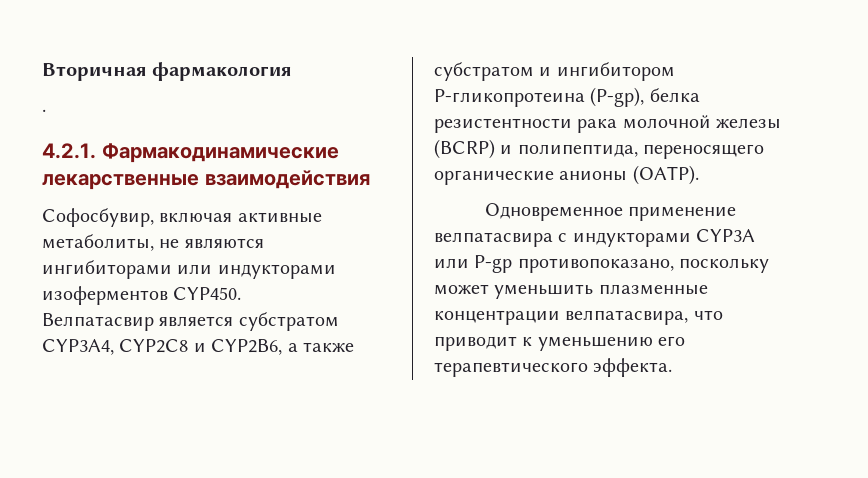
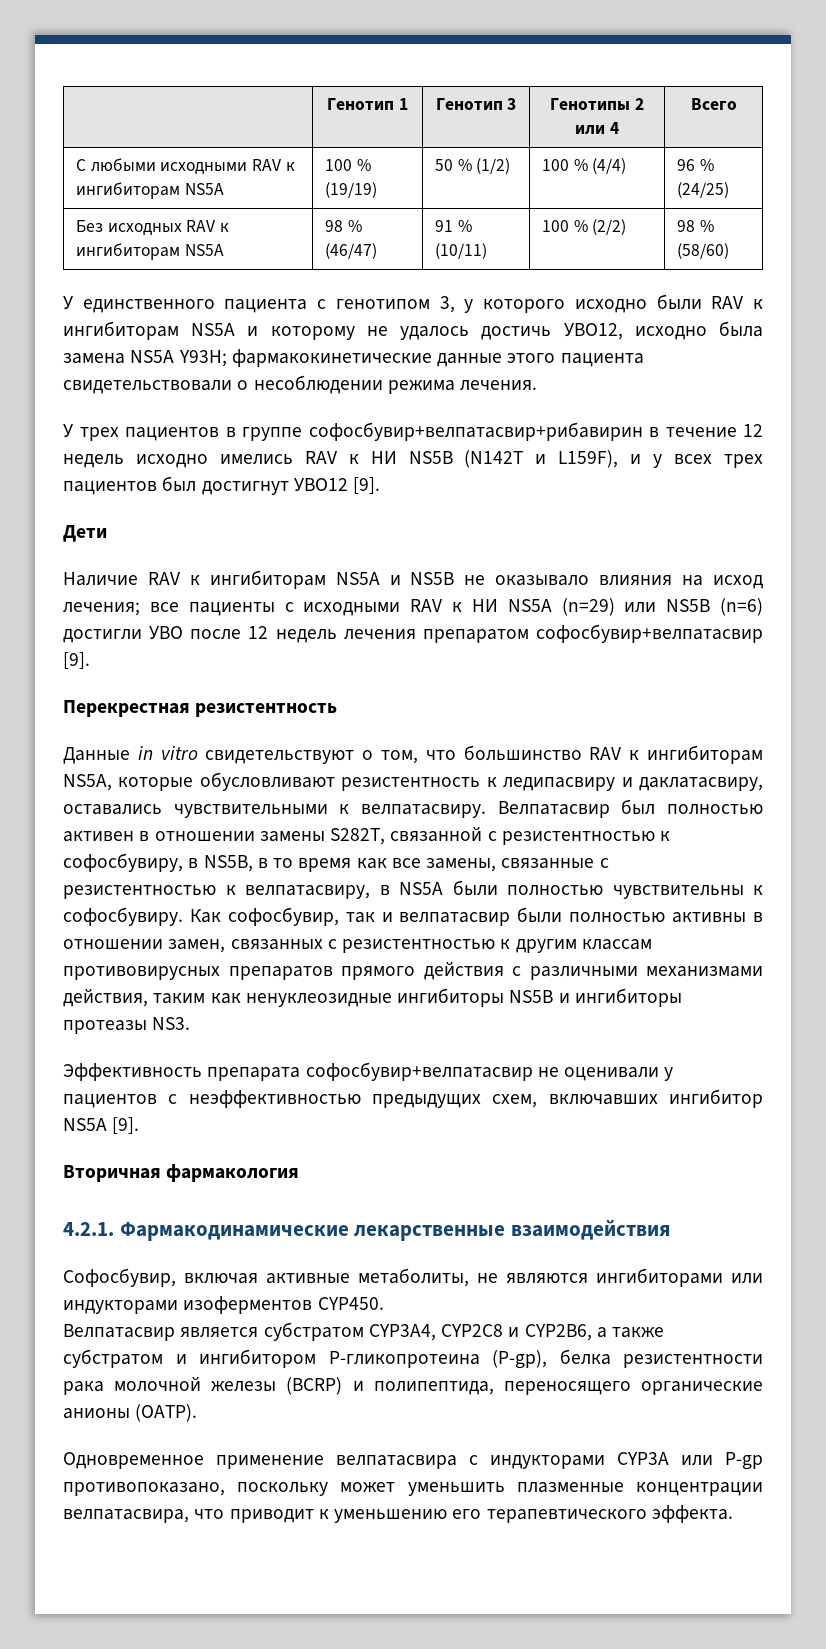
(42, 72) none -> [327,98,408,110] [435,98,517,110] [550,98,644,110] [575,122,619,135] [690,98,737,110] [75,158,295,175] [75,182,224,199] [324,159,371,171] [324,182,377,198] [434,158,511,174] [541,158,627,174] [676,159,714,171] [676,182,729,198] [75,220,229,236] [75,243,224,260] [324,220,362,232] [324,243,377,259] [434,220,472,232] [434,243,487,259] [541,219,627,235] [676,220,714,232] [676,243,729,259] [63,294,764,313] [63,321,763,340] [63,349,644,367] [63,375,538,394] [63,422,763,441] [63,450,763,468] [63,476,381,495] [63,525,107,542] [63,570,764,589] [63,598,763,616] [63,624,763,643] [63,652,90,669] [63,700,338,717] [63,745,763,764] [63,772,764,791] [63,799,763,818] [63,826,671,845] [63,853,609,872] [63,880,763,899] [63,907,764,926] [63,939,652,953] [63,961,763,980] [63,988,682,1007] [63,1017,191,1034] [63,1062,674,1081] [63,1089,763,1108] [63,1117,140,1134] | Генотип 1 | Генотип 3 | Генотипы 2 или 4 | Всего // С любыми исходными RAV к ингибиторам NS5A | 100 % (19/19) | 50 % (1/2) | 100 % (4/4) | 96 % (24/25) // Без исходных RAV к ингибиторам NS5A | 98 % (46/47) | 91 % (10/11) | 100 % (2/2) | 98 % (58/60) // У единственного пациента с генотипом 3, у которого исходно были RAV к ингибиторам NS5A и которому не удалось достичь УВО12, исходно была замена NS5A Y93H; фармакокинетические данные этого пациента свидетельствовали о несоблюдении режима лечения. // У трех пациентов в группе софосбувир+велпатасвир+рибавирин в течение 12 недель исходно имелись RAV к НИ NS5B (N142T и L159F), и у всех трех пациентов был достигнут УВО12 [9]. // Дети // Наличие RAV к ингибиторам NS5A и NS5B не оказывало влияния на исход лечения; все пациенты с исходными RAV к НИ NS5A (n=29) или NS5B (n=6) достигли УВО после 12 недель лечения препаратом софосбувир+велпатасвир [9]. // Перекрестная резистентность // Данные in vitro свидетельствуют о том, что большинство RAV к ингибиторам NS5A, которые обусловливают резистентность к ледипасвиру и даклатасвиру, оставались чувствительными к велпатасвиру. Велпатасвир был полностью активен в отношении замены S282T, связанной с резистентностью к софосбувиру, в NS5B, в то время как все замены, связанные с резистентностью к велпатасвиру, в NS5A были полностью чувствительны к софосбувиру. Как софосбувир, так и велпатасвир были полностью активны в отношении замен, связанных с резистентностью к другим классам противовирусных препаратов прямого действия с различными механизмами действия, таким как ненуклеозидные ингибиторы NS5B и ингибиторы протеазы NS3. // Эффективность препарата софосбувир+велпатасвир не оценивали у пациентов с неэффективностью предыдущих схем, включавших ингибитор NS5A [9]. //
[42,109,46,112] // . -> (300, 1173) none

